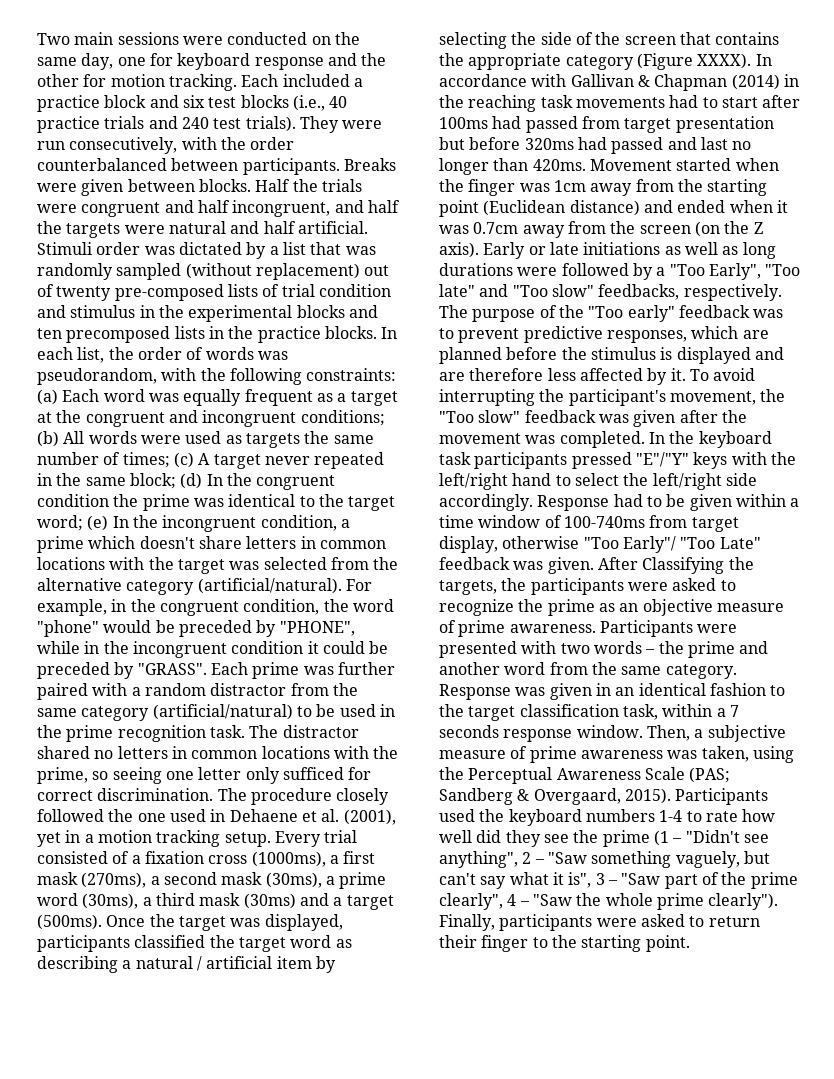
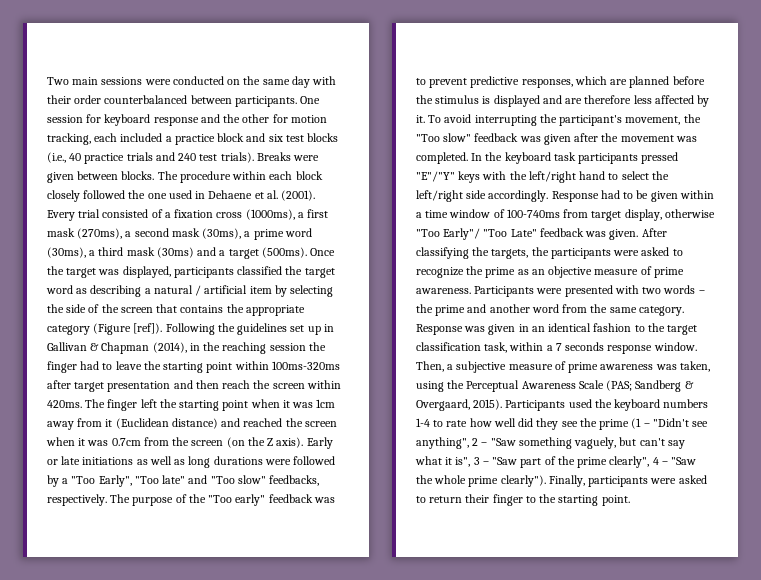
[81,53,146,70] day, one -> [291,76,337,88] [47,95,321,107] [47,115,83,123] day with their order counterbalanced between participants. One session
[168,74,279,91] tracking. Each -> [47,133,118,145] tracking, each
[299,116,383,133] [37,137,295,154] [37,158,340,175] They were run consecutively, with the order counterbalanced between participants. -> (254, 157) none
[255,179,362,192] [37,200,400,217] [37,221,368,238] [37,242,376,259] [37,263,390,280] [37,284,391,301] [37,305,378,322] [37,326,398,343] [37,347,288,363] [37,368,397,385] [37,389,398,406] [37,410,385,427] [37,431,374,448] [37,452,385,469] [37,473,336,490] [37,494,396,511] [37,515,350,532] [37,536,386,553] [37,557,399,574] [37,578,372,595] [37,599,394,616] [37,620,355,637] [37,641,389,658] [37,662,395,679] [37,683,358,700] [37,704,395,721] [37,725,359,742] [37,746,399,759] [37,767,372,784] [37,788,332,805] Half the trials were congruent and half incongruent, and half the targets were natural and half artificial. Stimuli order was dictated by a list that was randomly sampled (without replacement) out of twenty pre-composed lists of trial condition and stimulus in the experimental blocks and ten precomposed lists in the practice blocks. In each list, the order of words was pseudorandom, with the following constraints: (a) Each word was equally frequent as a target at the congruent and incongruent conditions; (b) All words were used as targets the same number of times; (c) A target never repeated in the same block; (d) In the congruent condition the prime was identical to the target word; (e) In the incongruent condition, a prime which doesn't share letters in common locations with the target was selected from the alternative category (artificial/natural). For example, in the congruent condition, the word "phone" would be preceded by "PHONE", while in the incongruent condition it could be preceded by "GRASS". Each prime was further paired with a random distractor from the same category (artificial/natural) to be used in the prime recognition task. The distractor shared no letters in common locations with the prime, so seeing one letter only sufficed for correct discrimination. The procedure -> [157,171,323,183] The procedure within each block
[343,809,396,825] [37,830,271,847] (2001), yet in a motion tracking setup. -> [281,190,316,201] (2001).
[697,53,772,69] [439,74,567,87] XXXX). In accordance with -> [133,323,334,335] [ref]). Following the guidelines set up in
[731,74,780,90] (2014) -> [152,342,187,353] (2014),
[540,95,801,108] [439,116,774,133] [439,137,752,154] [439,158,779,175] [439,179,768,196] [439,200,726,217] task movements had to start after 100ms had passed from target presentation but before 320ms had passed and last no longer than 420ms. Movement started when the finger was 1cm away from the starting point (Euclidean distance) and ended -> [269,342,326,351] [47,361,340,373] [47,380,341,392] [47,399,336,411] [47,418,337,430] session the finger had to leave the starting point within 100ms-320ms after target presentation and then reach the screen within 420ms. The finger left the starting point when it was 1cm away from it (Euclidean distance) and reached the screen
[522,225,565,238] away -> (141, 442) none
[642,557,725,574] Classifying -> [416,247,469,259] classifying

